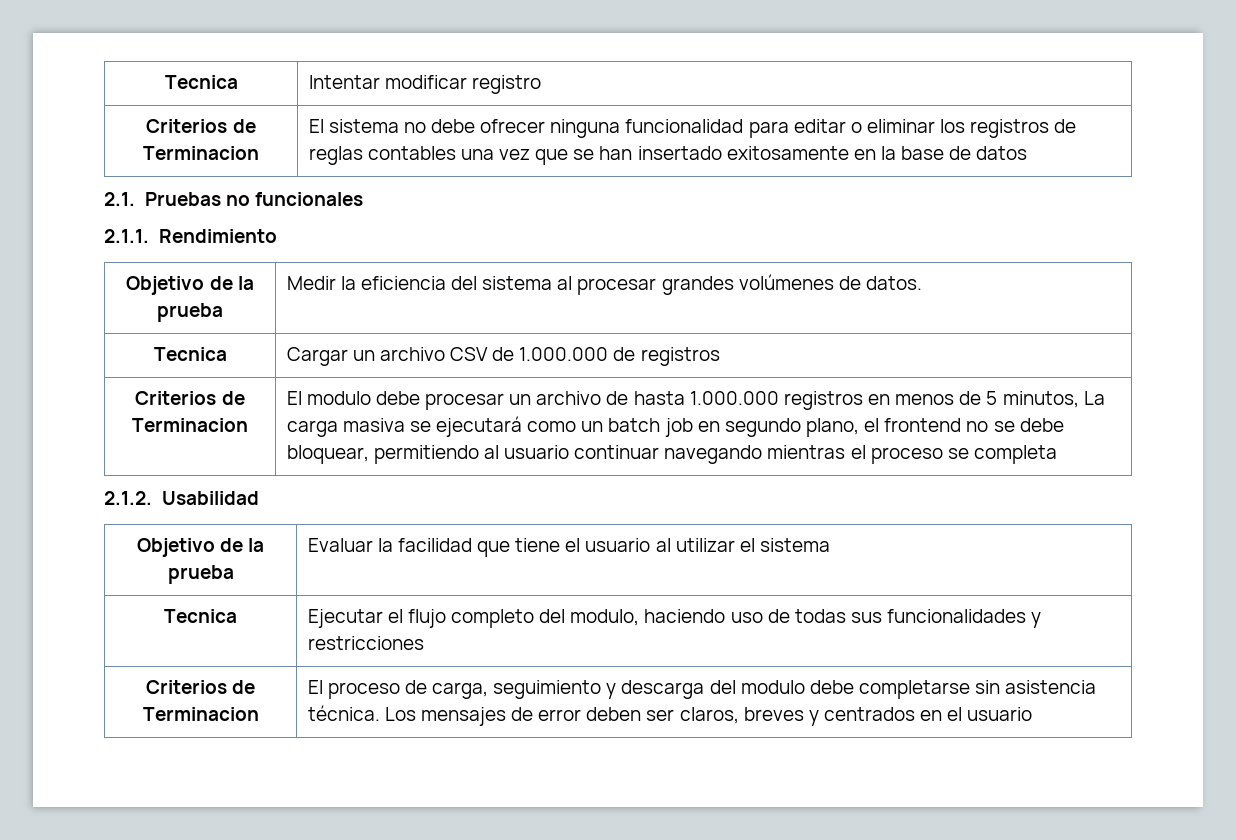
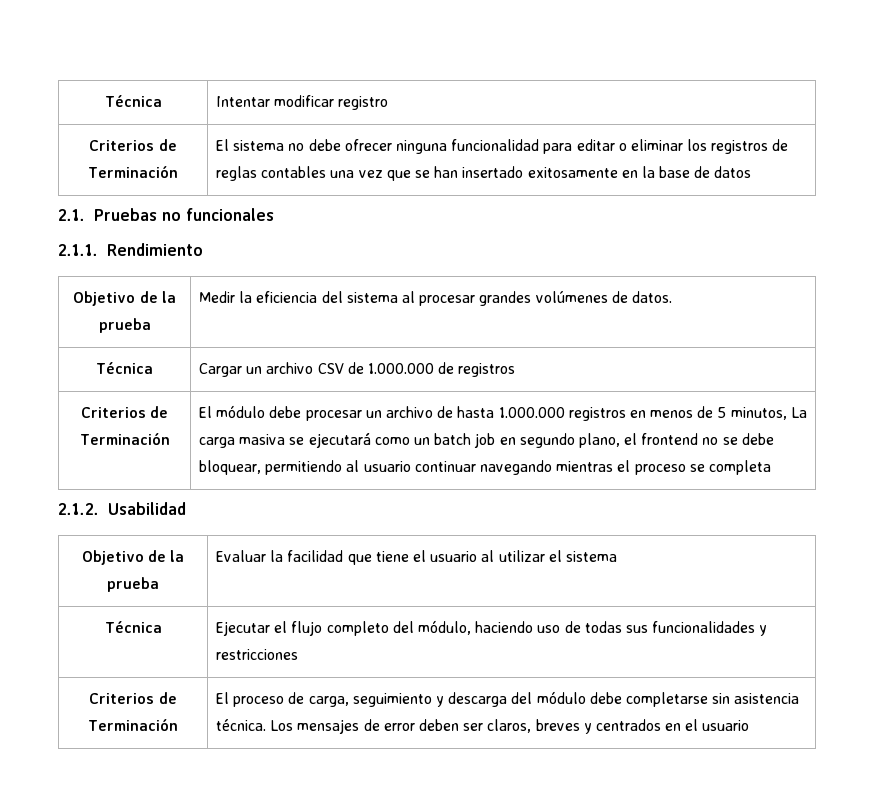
[164,75,238,89] Tecnica -> [104,95,162,107] Técnica
[143,146,259,160] Terminacion -> [88,166,179,178] Terminación
[153,347,227,361] Tecnica -> [96,362,154,374] Técnica
[132,418,248,432] [286,391,371,405] Terminacion | El modulo -> [79,433,170,445] [199,405,266,418] Terminación | El módulo
[164,609,237,623] Tecnica -> [104,621,162,633] Técnica
[570,609,640,626] modulo, -> [417,620,471,635] módulo,
[142,707,259,721] Terminacion -> [88,719,179,731] Terminación
[740,680,805,694] modulo -> [536,691,586,704] módulo

